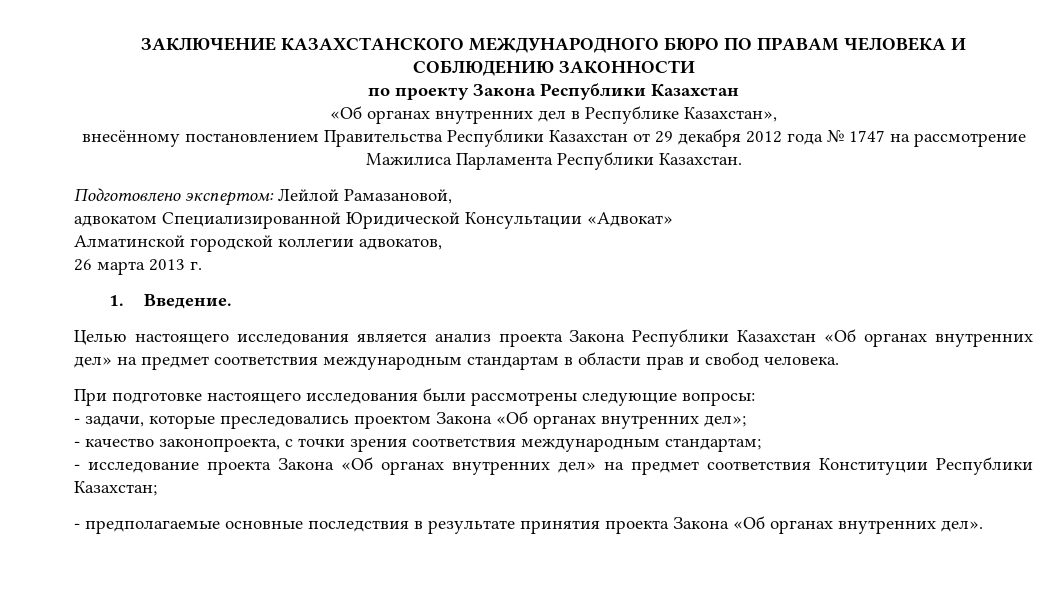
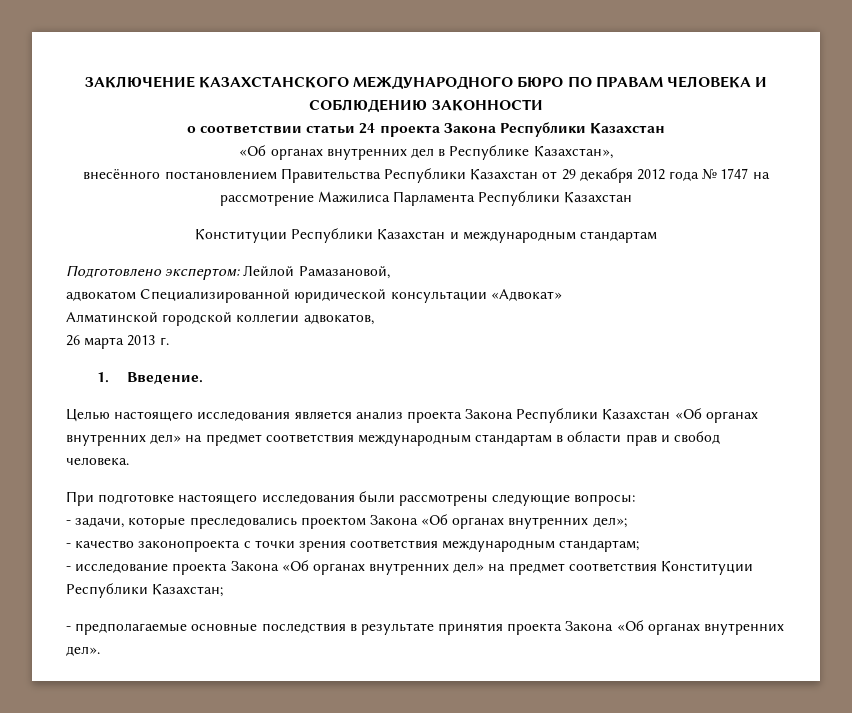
[368,87,469,100] по проекту -> [186,123,440,137] о соответствии статьи 24 проекта
[81,130,180,147] внесённому -> [83,169,161,180] внесённого
[658,153,742,165] Казахстан. -> [564,192,633,203] [195,228,657,243] Казахстан // Конституции Республики Казахстан и международным стандартам
[346,212,582,229] Юридической Консультации -> [294,289,487,303] юридической консультации
[159,438,280,452] законопроекта, -> [138,540,241,552] законопроекта

